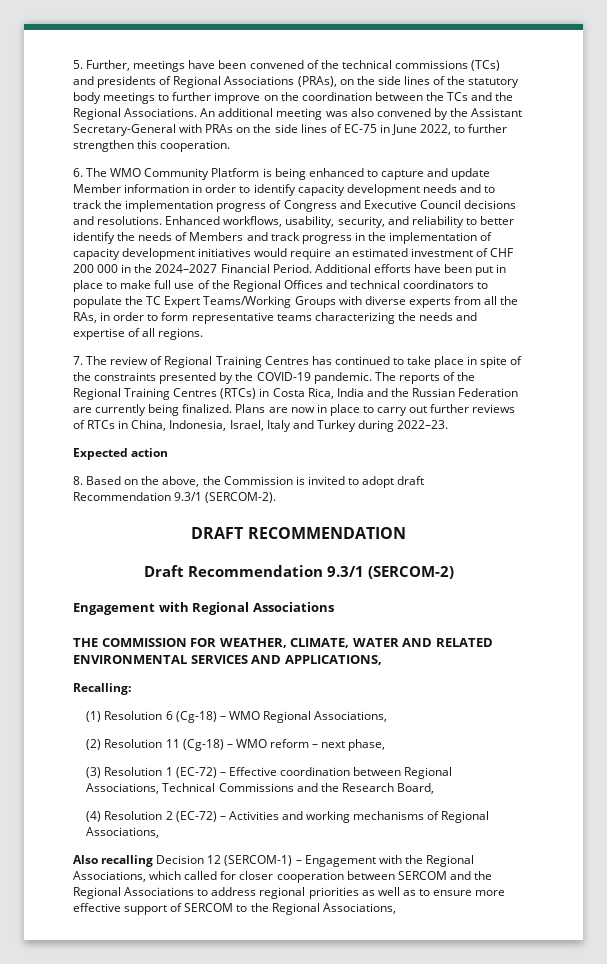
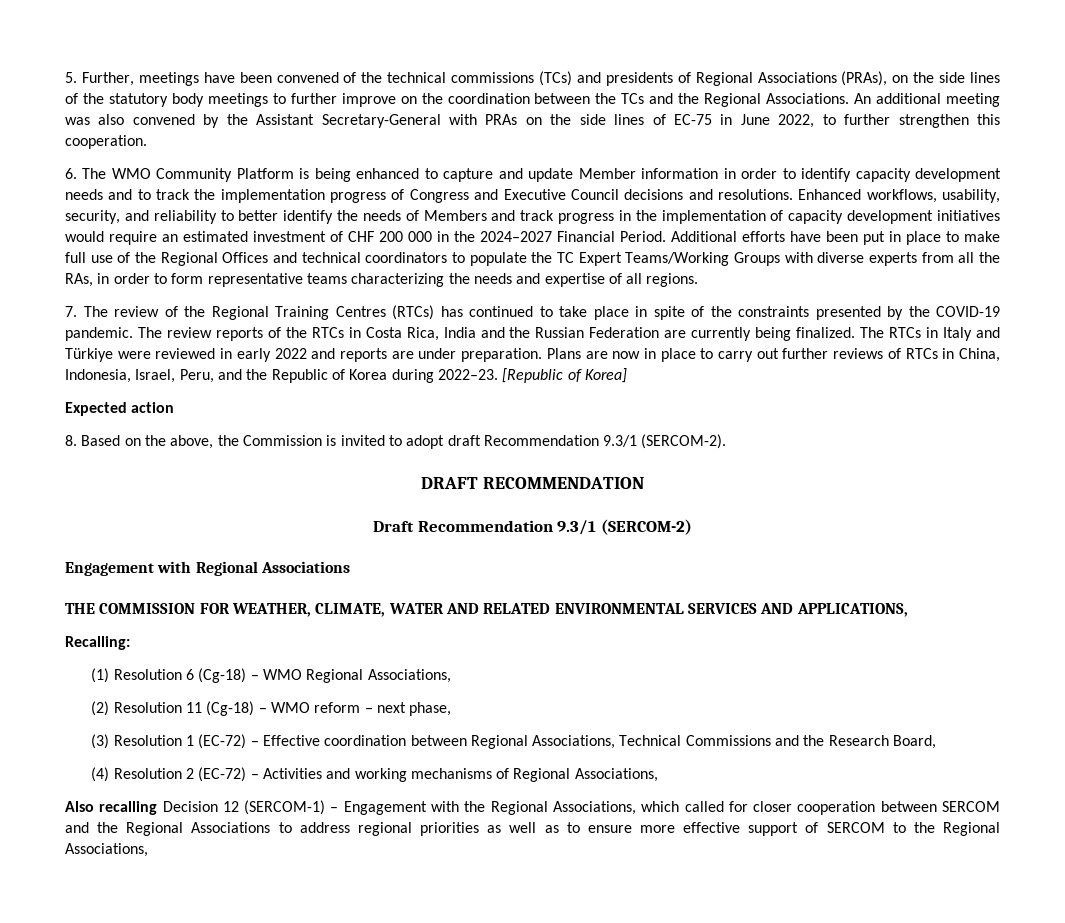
[164,356,309,368] Regional Training Centres -> [184,305,434,320] the Regional Training Centres (RTCs)
(396, 376) none -> [166,327,212,338] review
[73,388,257,400] Regional Training Centres (RTCs) -> [311,327,344,338] RTCs
(233, 408) none -> [860,327,1000,341] [65,348,543,362] The RTCs in Italy and Türkiye were reviewed in early 2022 and reports are under preparation.
[266,420,356,432] Italy and Turkey -> [179,369,388,383] Peru, and the Republic of Korea
(449, 424) none -> [502,368,627,383] [Republic of Korea]

